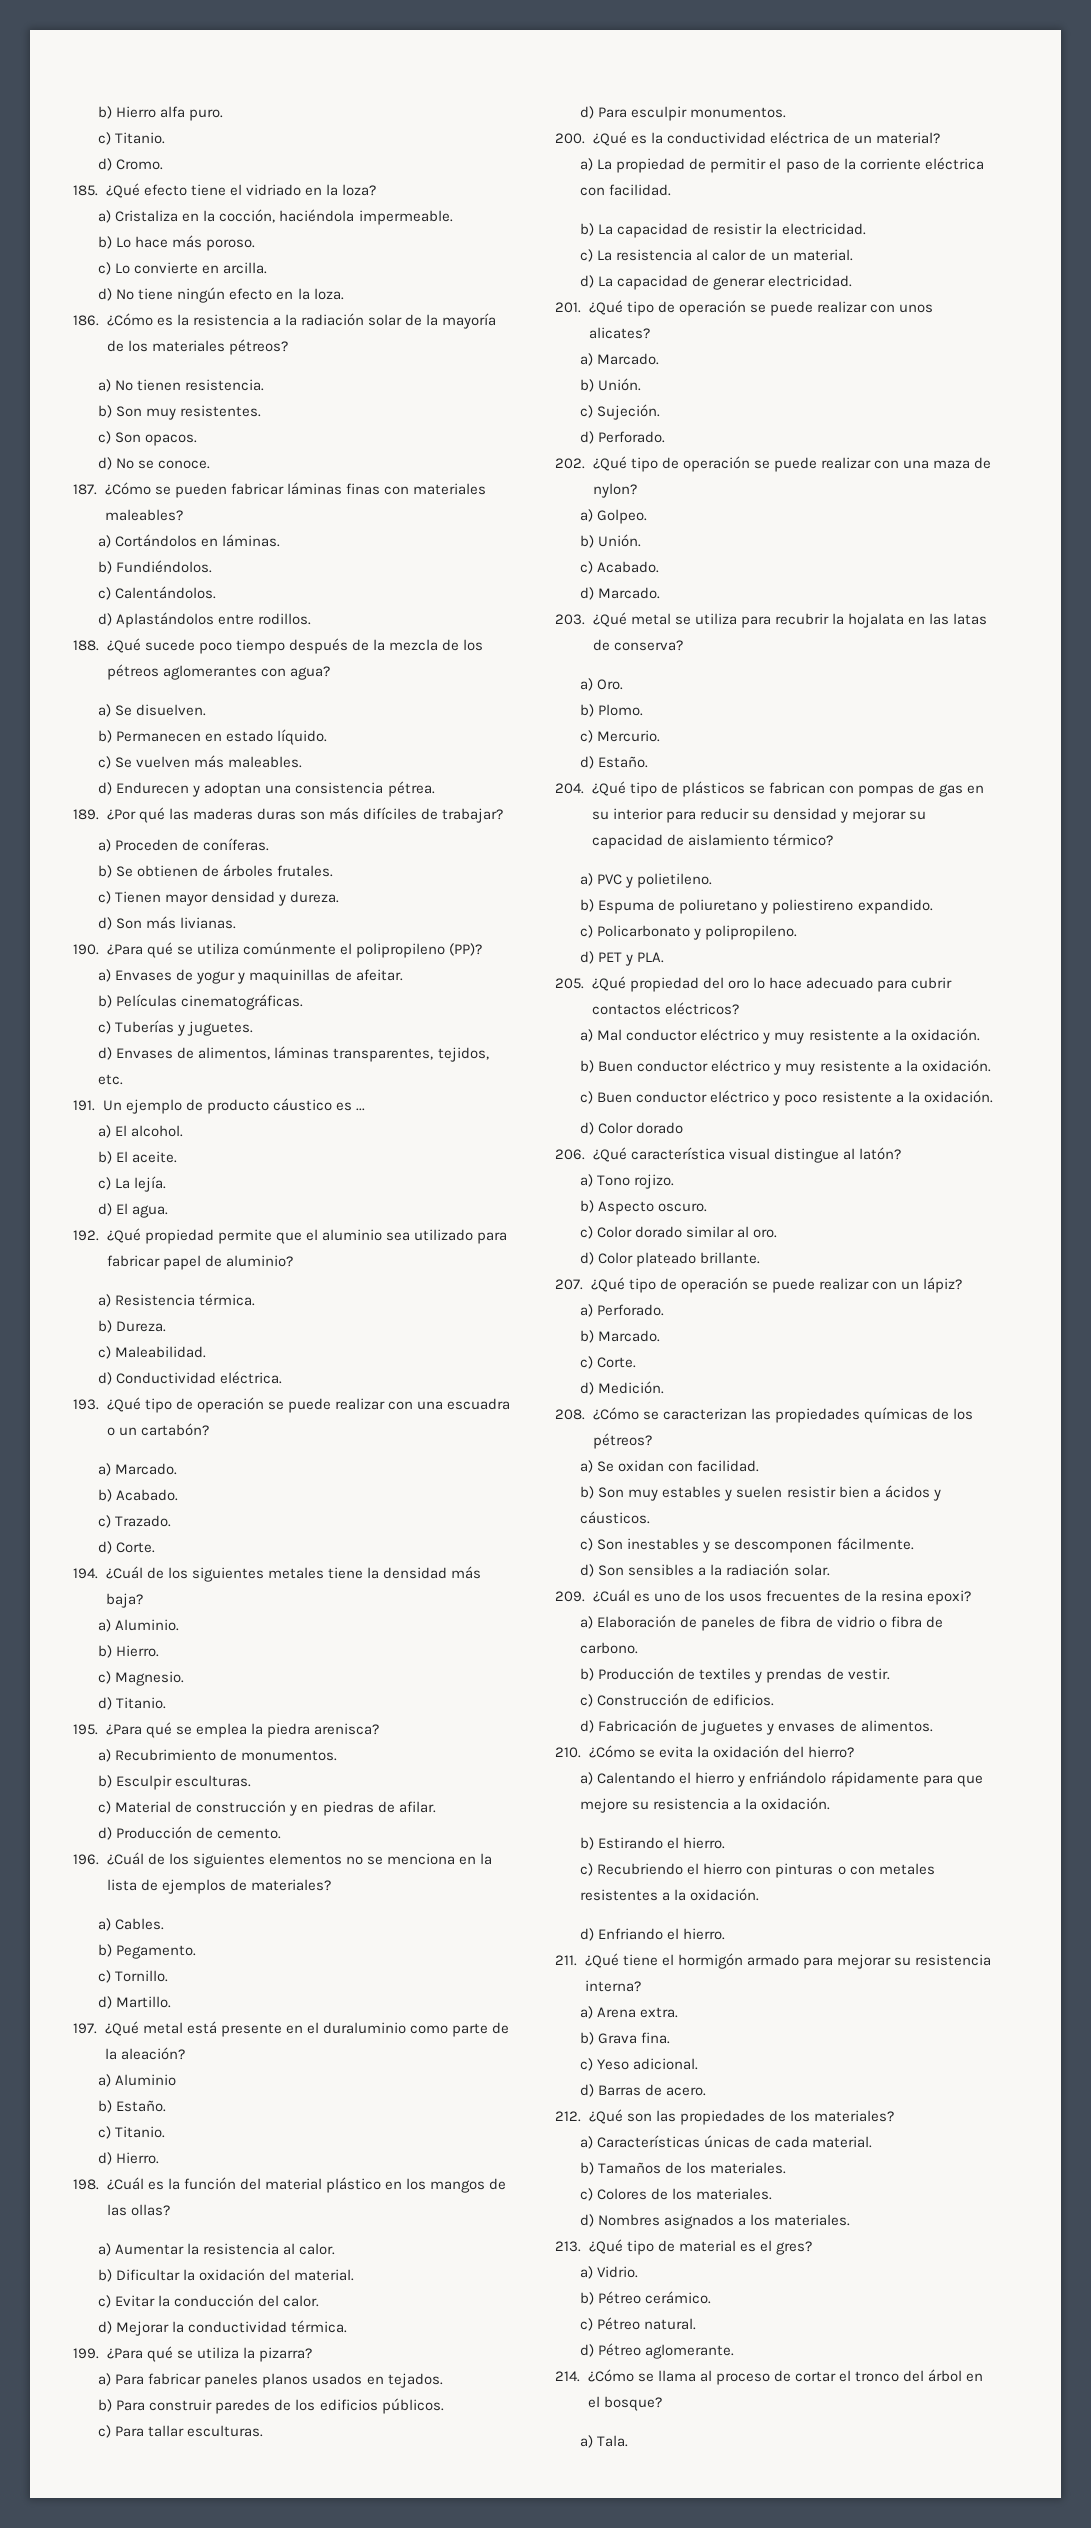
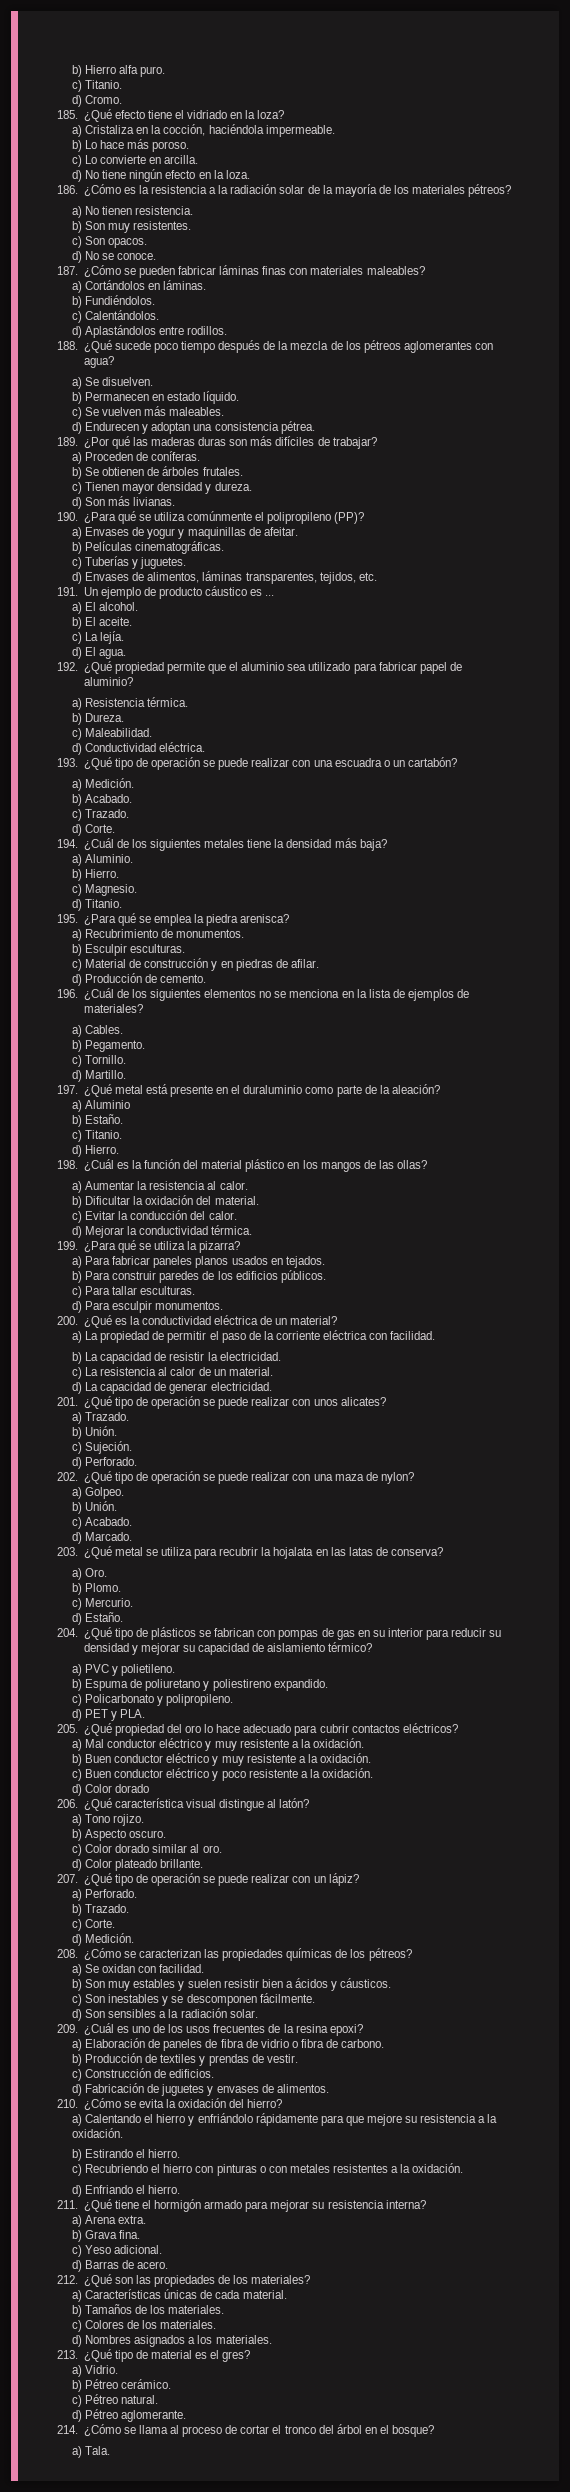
[115,1463,178,1475] Marcado. -> [85,778,135,788] Medición.
[597,353,660,365] Marcado. -> [85,1412,130,1421] Trazado.
[598,1330,661,1342] Marcado. -> [85,1904,130,1913] Trazado.

